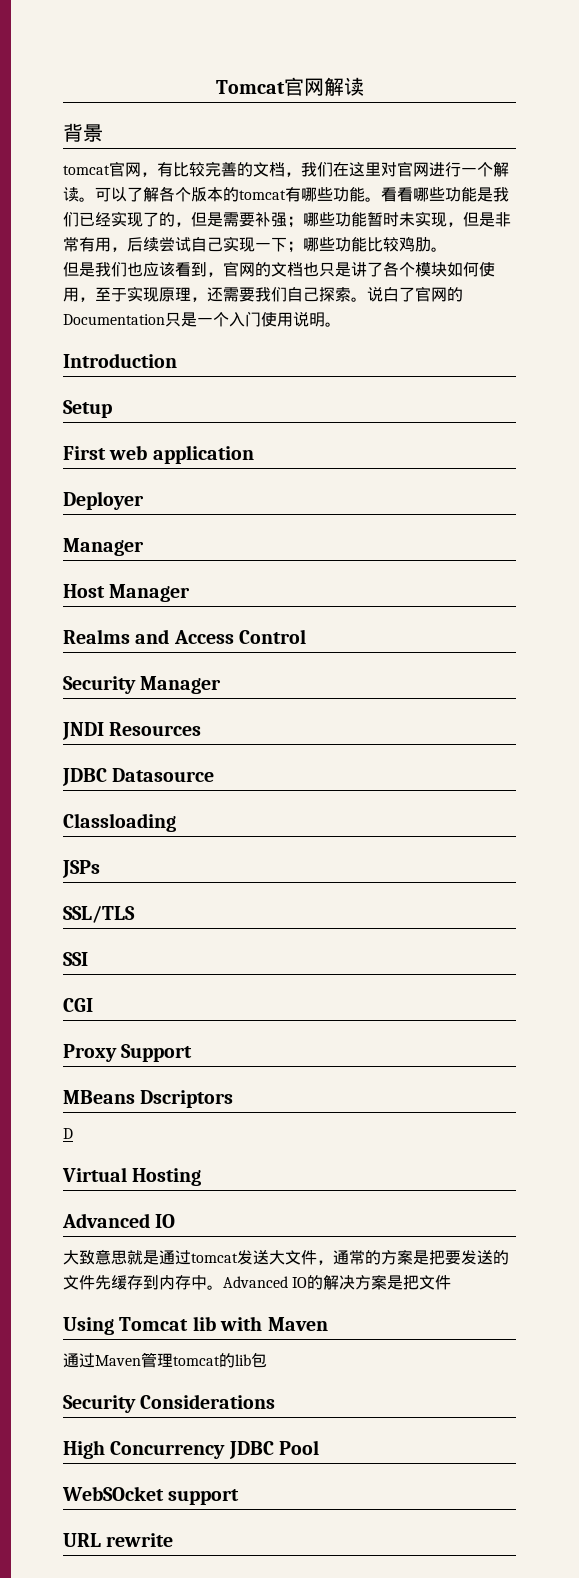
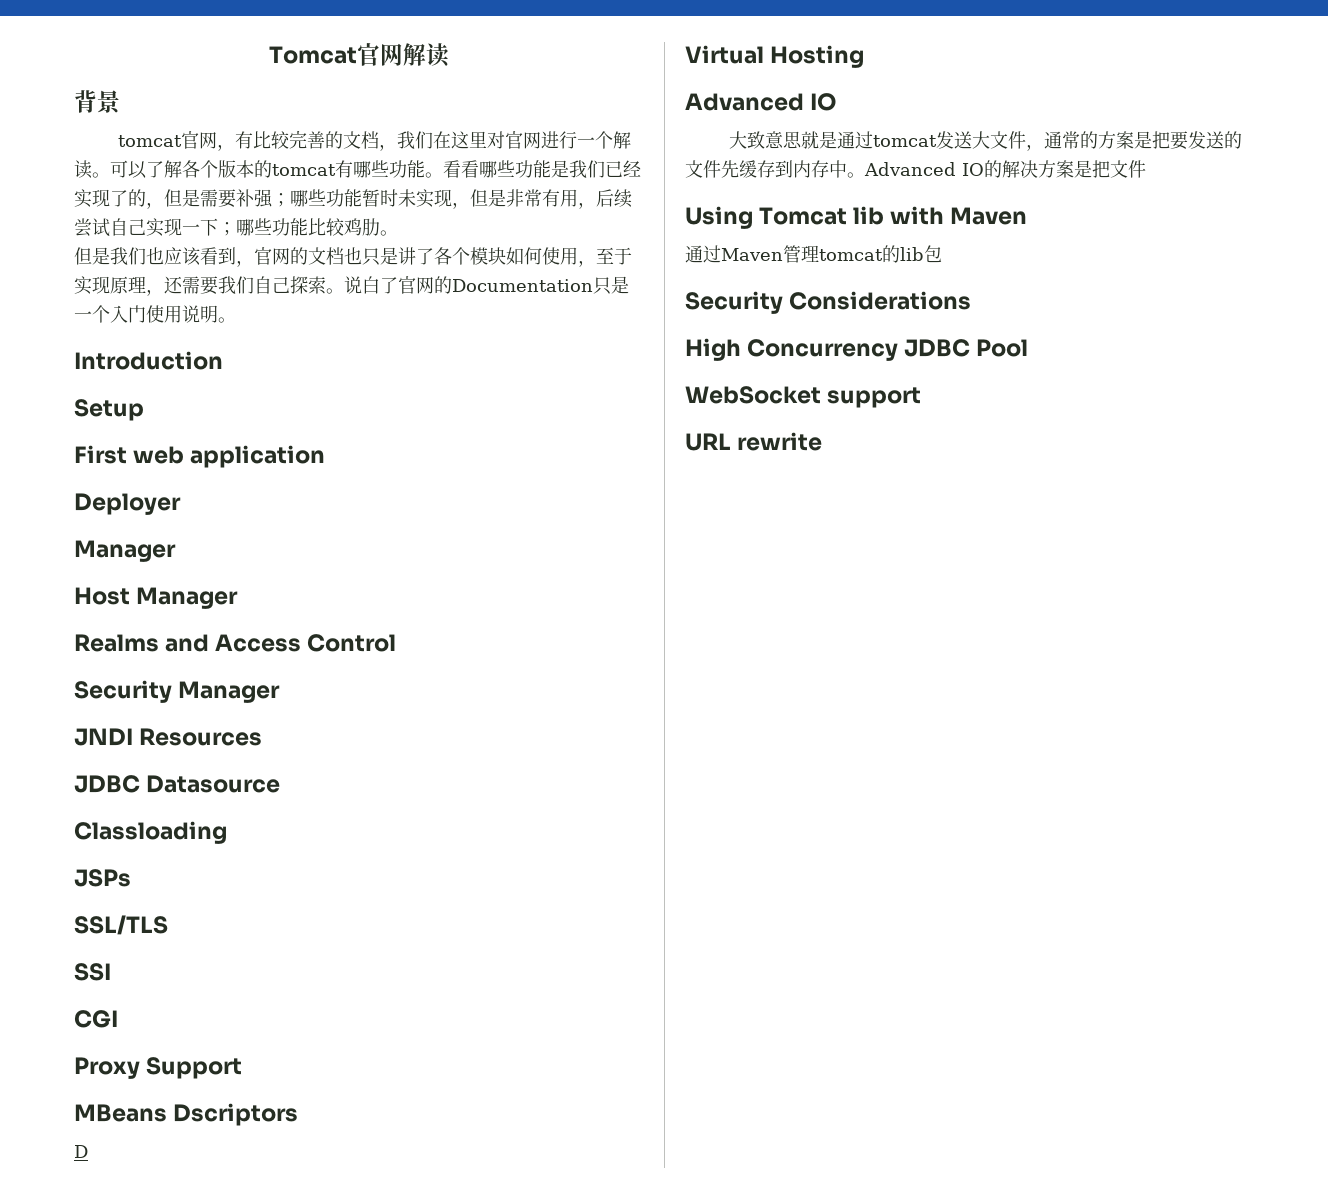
[62,1486,164,1501] WebSOcket -> [685,386,821,404] WebSocket

